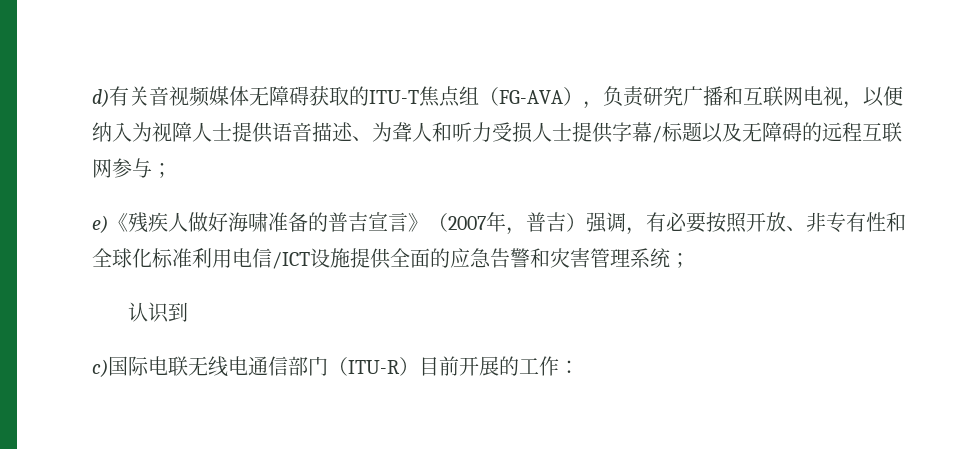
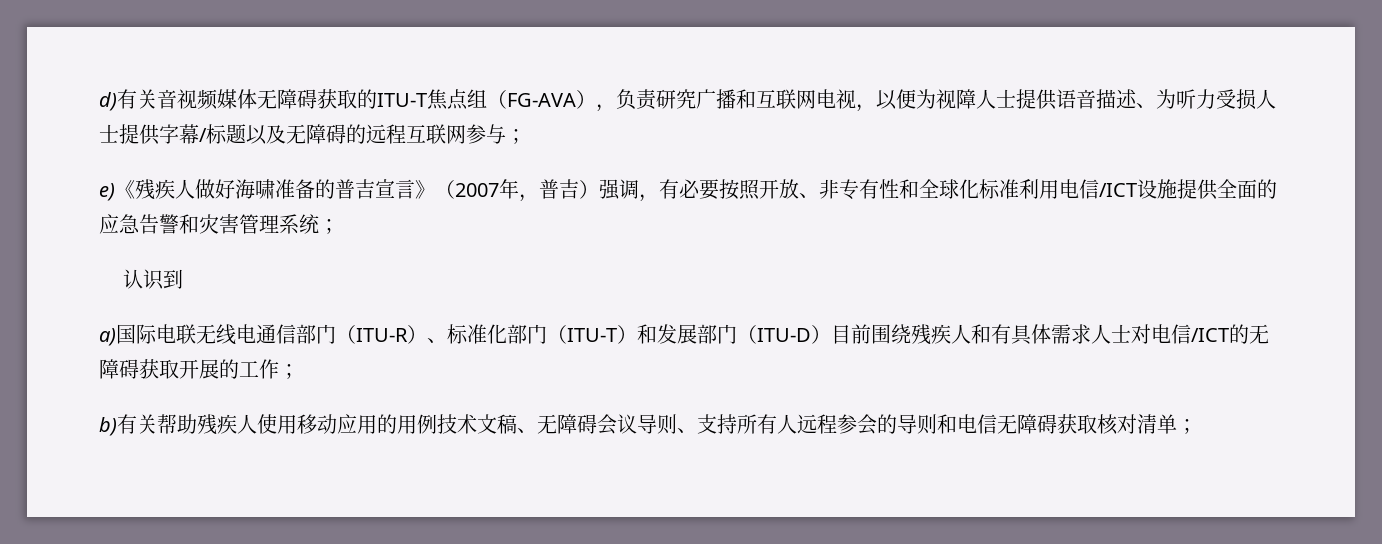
[92,122,132,142] 纳入 -> (916, 99) none
[392,122,452,142] 聋人和 -> (1176, 99) none
[92,359,108,377] c) -> [99,328,116,346] a)
[419,356,579,376] 目前开展的工作： -> [427,324,1269,345] [99,359,299,379] [99,414,1197,436] 、标准化部门（ITU-T）和发展部门（ITU-D）目前围绕残疾人和有具体需求人士对电信/ICT的无障碍获取开展的工作； // b)有关帮助残疾人使用移动应用的用例技术文稿、无障碍会议导则、支持所有人远程参会的导则和电信无障碍获取核对清单；

